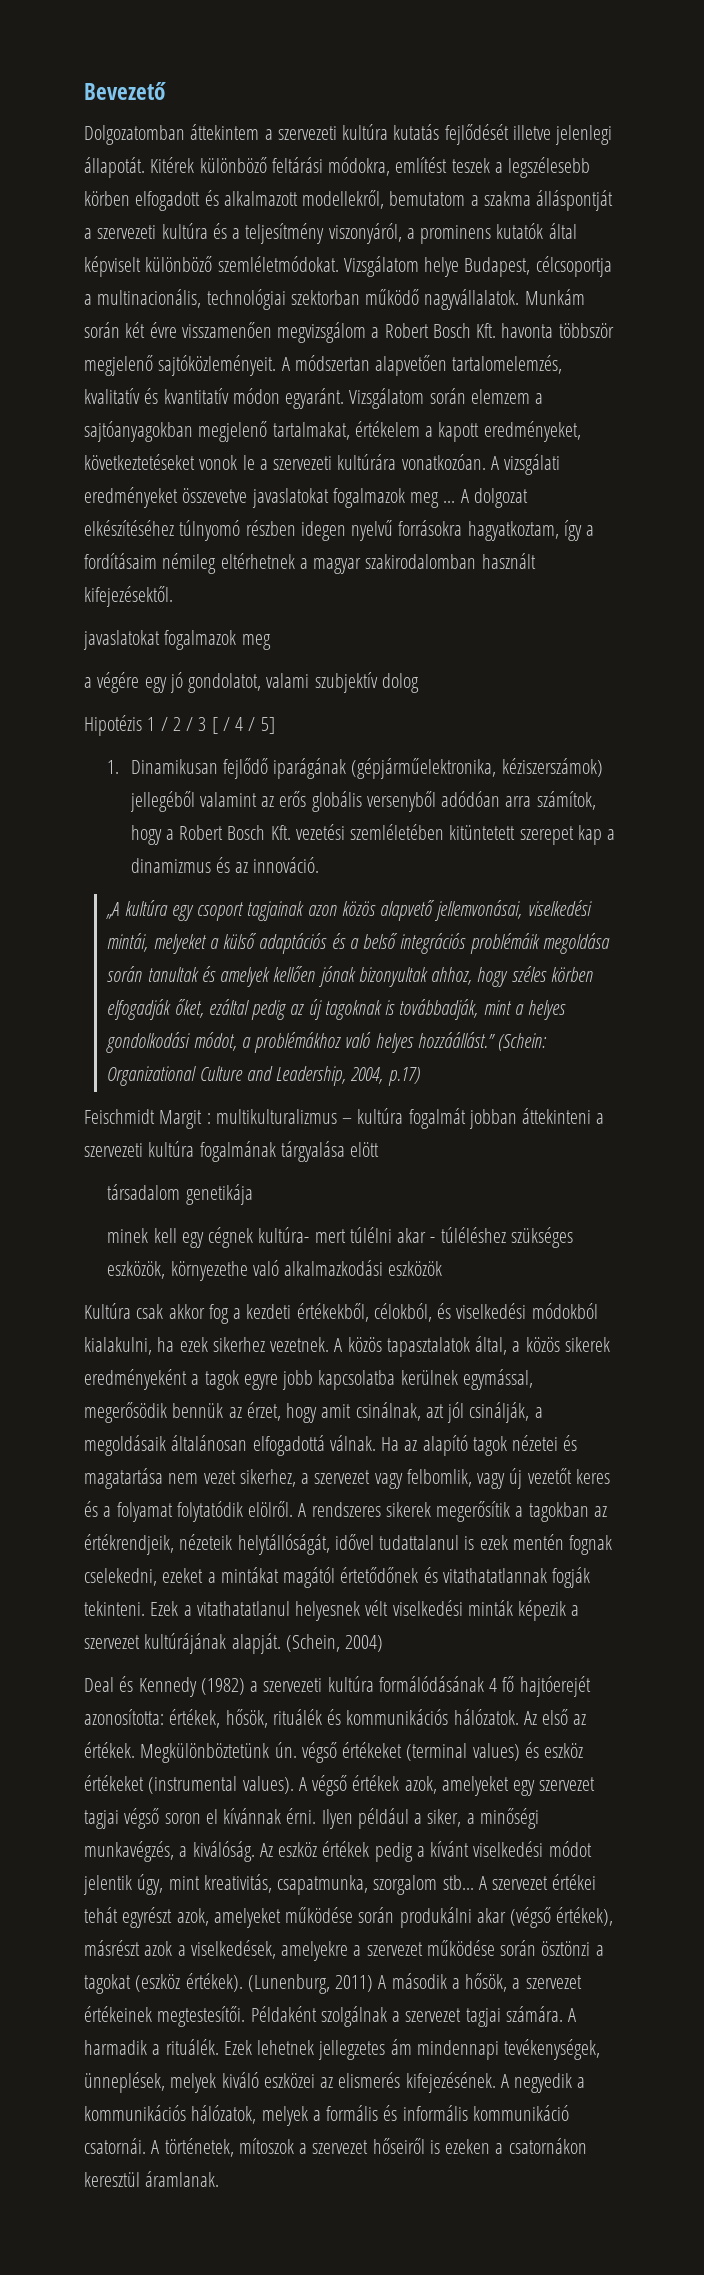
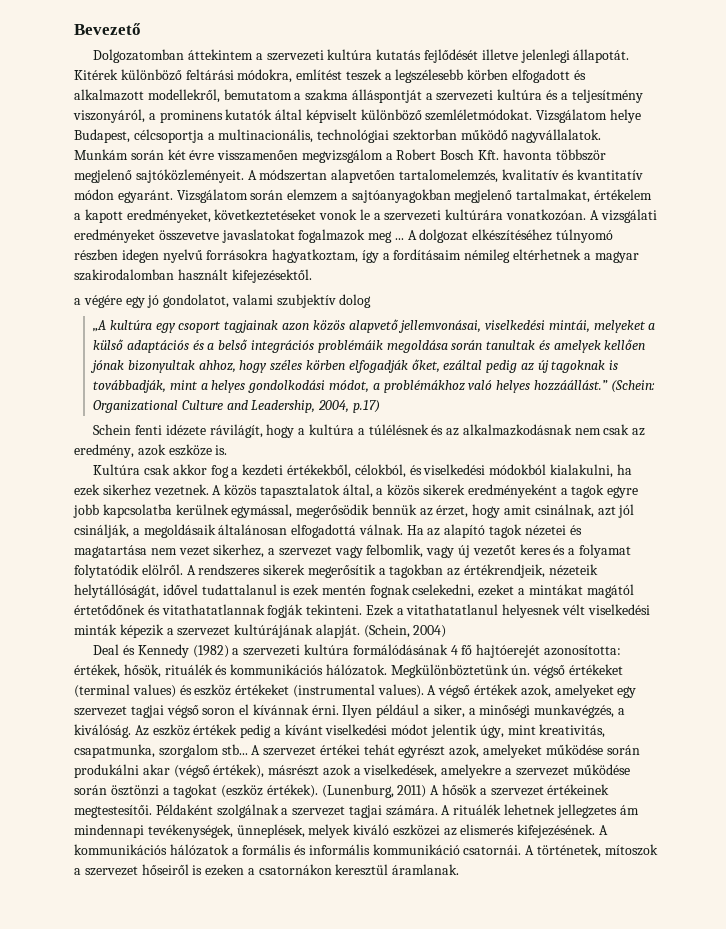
[83,630,271,650] // javaslatokat fogalmazok meg -> (312, 276) none
[84,715,275,736] [107,758,603,779] [129,791,596,812] [130,824,616,845] [130,857,320,873] // Hipotézis 1 / 2 / 3 [ / 4 / 5] // 1. Dinamikusan fejlődő iparágának (gépjárműelektronika, kéziszerszámok) jellegéből valamint az erős globális versenyből adódóan arra számítok, hogy a Robert Bosch Kft. vezetési szemléletében kitüntetett szerepet kap a dinamizmus és az innováció. -> (372, 301) none
[84,1108,605,1129] [84,1141,380,1162] [107,1184,253,1205] [107,1227,573,1248] [107,1260,443,1281] Feischmidt Margit : multikulturalizmus – kultúra fogalmát jobban áttekinteni a szervezeti kultúra fogalmának tárgyalása elött // társadalom genetikája // minek kell egy cégnek kultúra- mert túlélni akar - túléléshez szükséges eszközök, környezethe való alkalmazkodási eszközök -> [93,424,646,438] [74,444,228,458] Schein fenti idézete rávilágít, hogy a kultúra a túlélésnek és az alkalmazkodásnak nem csak az eredmény, azok eszköze is.
[523,1709,587,1725] [84,1742,135,1758] Az első az értékek. -> (387, 670) none
[391,1973,508,1992] második a hősök, -> [442,784,478,795] hősök
[84,2039,252,2055] harmadik a rituálék. Ezek -> [453,804,502,815] rituálék
[514,2073,586,2093] [84,2105,308,2126] negyedik a kommunikációs hálózatok, melyek -> [74,844,229,856] kommunikációs hálózatok

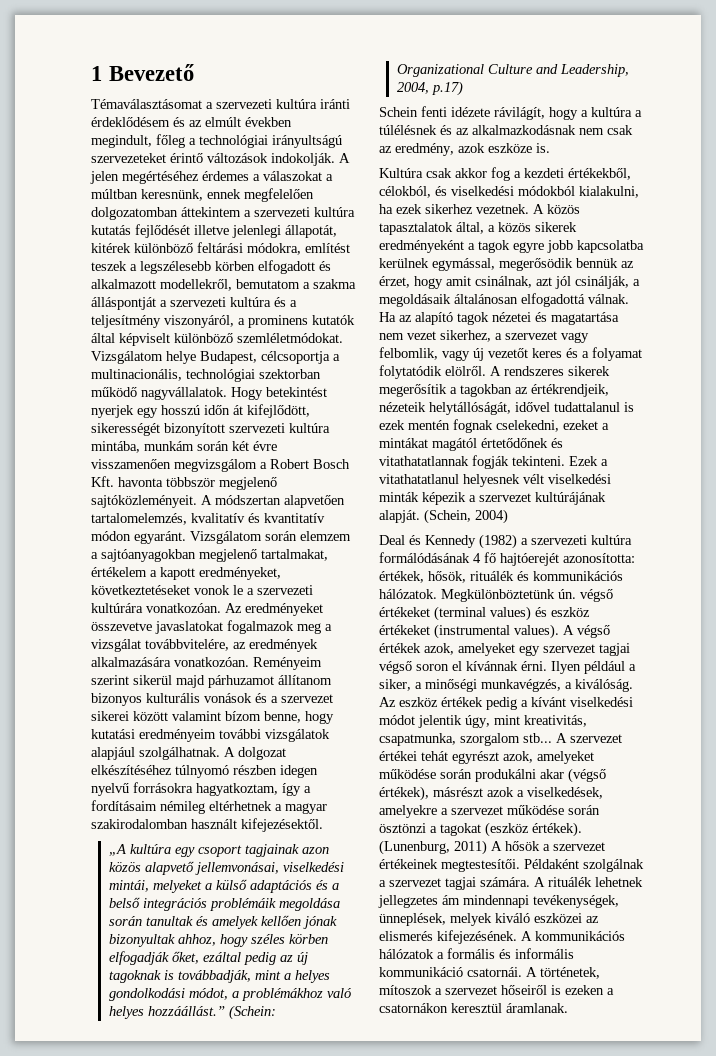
(74, 29) none -> [91,66,102,81] 1
[93,49,185,63] Dolgozatomban -> [91,99,350,109] [91,117,292,127] [91,134,342,148] [91,153,350,166] [90,171,333,184] [91,188,314,202] [91,207,178,220] Témaválasztásomat a szervezeti kultúra iránti érdeklődésem és az elmúlt években megindult, főleg a technológiai irányultságú szervezeteket érintő változások indokolják. A jelen megértéséhez érdemes a válaszokat a múltban keresnünk, ennek megfelelően dolgozatomban
[573,49,630,63] [74,69,118,80] állapotát. Kitérek -> [285,225,337,238] [91,243,131,253] állapotát, kitérek
[74,149,128,160] Munkám -> [231,387,327,400] [91,404,310,418] [91,423,330,436] [91,441,194,453] Hogy betekintést nyerjek egy hosszú időn át kifejlődött, sikerességét bizonyított szervezeti kultúra mintába, munkám
[589,209,657,223] A vizsgálati -> [225,603,242,613] Az
[394,238,404,240] ... -> [325,624,332,631] [91,639,318,652] [91,657,322,670] [91,675,332,688] [91,693,333,706] [91,711,334,724] [91,729,330,742] [91,747,220,760] a vizsgálat továbbvitelére, az eredmények alkalmazására vonatkozóan. Reményeim szerint sikerül majd párhuzamot állítanom bizonyos kulturális vonások és a szervezet sikerei között valamint bízom benne, hogy kutatási eredményeim további vizsgálatok alapjául szolgálhatnak.
[74,294,372,308] // a végére egy jó gondolatot, valami szubjektív dolog -> (323, 825) none

